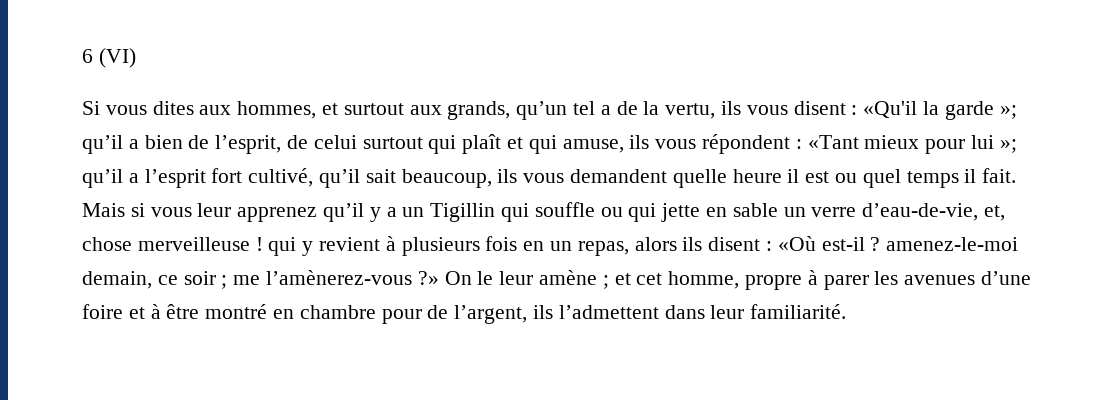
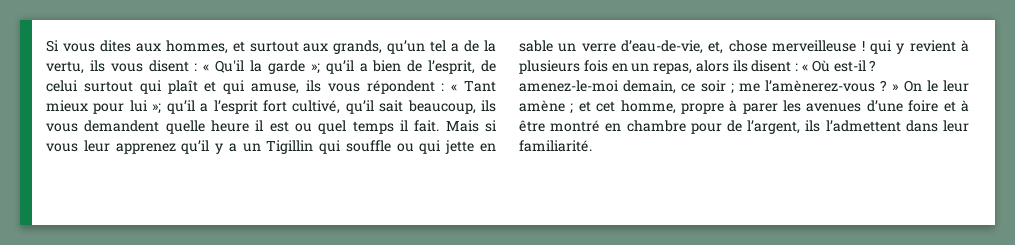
[82,48,136,68] 6 (VI) // -> (46, 46) none
[863,101,918,118] «Qu'il -> [203,60,245,73] « Qu'il
[807,135,859,149] «Tant -> [451,81,496,92] « Tant
[777,236,816,251] «Où -> [802,60,830,72] « Où
[417,271,439,285] ?» -> [880,80,900,91] ? »

